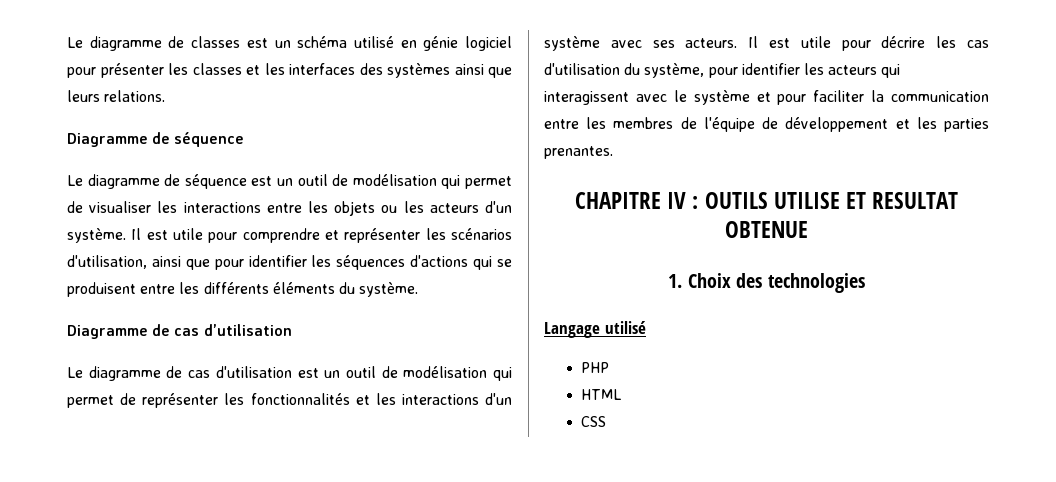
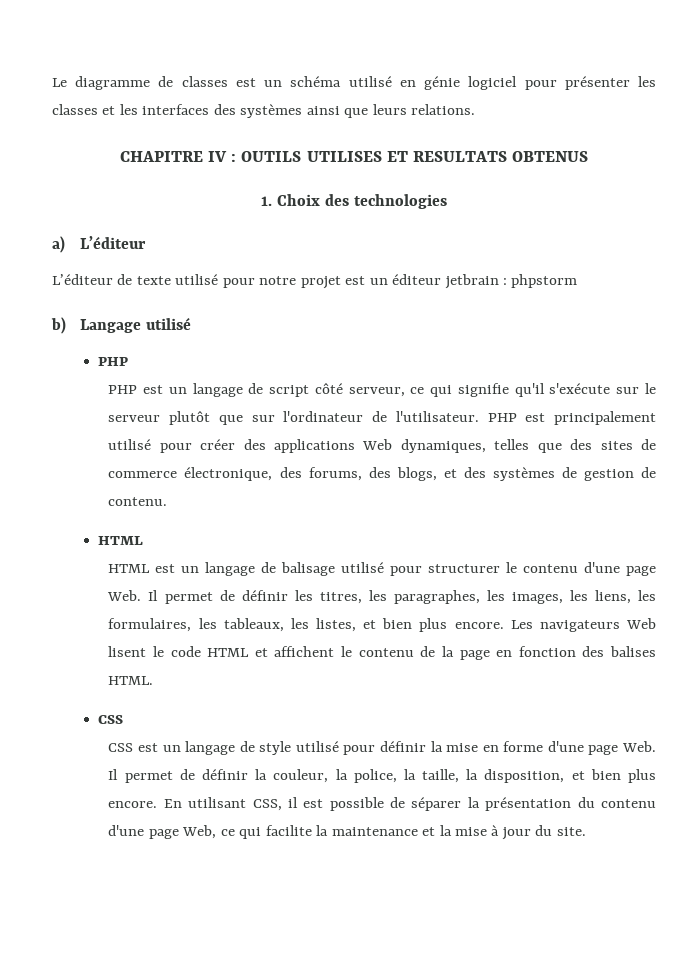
[67,132,245,147] [67,174,512,189] [67,201,512,216] [67,228,512,243] [67,255,513,270] [67,282,419,297] [67,324,292,339] [67,366,512,381] [67,393,512,408] [544,36,989,51] [544,63,901,78] [544,90,989,105] [544,117,989,132] [544,146,613,159] // Diagramme de séquence // Le diagramme de séquence est un outil de modélisation qui permet de visualiser les interactions entre les objets ou les acteurs d'un système. Il est utile pour comprendre et représenter les scénarios d'utilisation, ainsi que pour identifier les séquences d'actions qui se produisent entre les différents éléments du système. // Diagramme de cas d’utilisation // Le diagramme de cas d'utilisation est un outil de modélisation qui permet de représenter les fonctionnalités et les interactions d'un système avec ses acteurs. Il est utile pour décrire les cas d'utilisation du système, pour identifier les acteurs qui interagissent avec le système et pour faciliter la communication entre les membres de l'équipe de développement et les parties prenantes. -> (476, 109) none
[773,192,959,209] [725,221,808,238] UTILISE ET RESULTAT OBTENUE -> [306,151,588,162] UTILISES ET RESULTATS OBTENUS
[544,321,646,338] [580,362,609,373] [580,389,621,400] [580,416,606,427] Langage utilisé // PHP // HTML // CSS -> [52,236,147,253] [52,274,578,289] [51,317,191,334] [98,357,129,366] [108,383,656,397] [108,411,656,425] [108,439,656,453] [108,467,657,481] [108,497,168,506] [98,536,144,545] [108,562,656,576] [107,590,657,604] [108,618,657,632] [108,646,656,660] [108,676,154,685] [98,715,124,724] [108,741,657,755] [108,769,657,783] [108,797,656,811] [108,825,586,840] a) L’éditeur // L’éditeur de texte utilisé pour notre projet est un éditeur jetbrain : phpstorm // b) Langage utilisé // PHP // PHP est un langage de script côté serveur, ce qui signifie qu'il s'exécute sur le serveur plutôt que sur l'ordinateur de l'utilisateur. PHP est principalement utilisé pour créer des applications Web dynamiques, telles que des sites de commerce électronique, des forums, des blogs, et des systèmes de gestion de contenu. // HTML // HTML est un langage de balisage utilisé pour structurer le contenu d'une page Web. Il permet de définir les titres, les paragraphes, les images, les liens, les formulaires, les tableaux, les listes, et bien plus encore. Les navigateurs Web lisent le code HTML et affichent le contenu de la page en fonction des balises HTML. // CSS // CSS est un langage de style utilisé pour définir la mise en forme d'une page Web. Il permet de définir la couleur, la police, la taille, la disposition, et bien plus encore. En utilisant CSS, il est possible de séparer la présentation du contenu d'une page Web, ce qui facilite la maintenance et la mise à jour du site.

